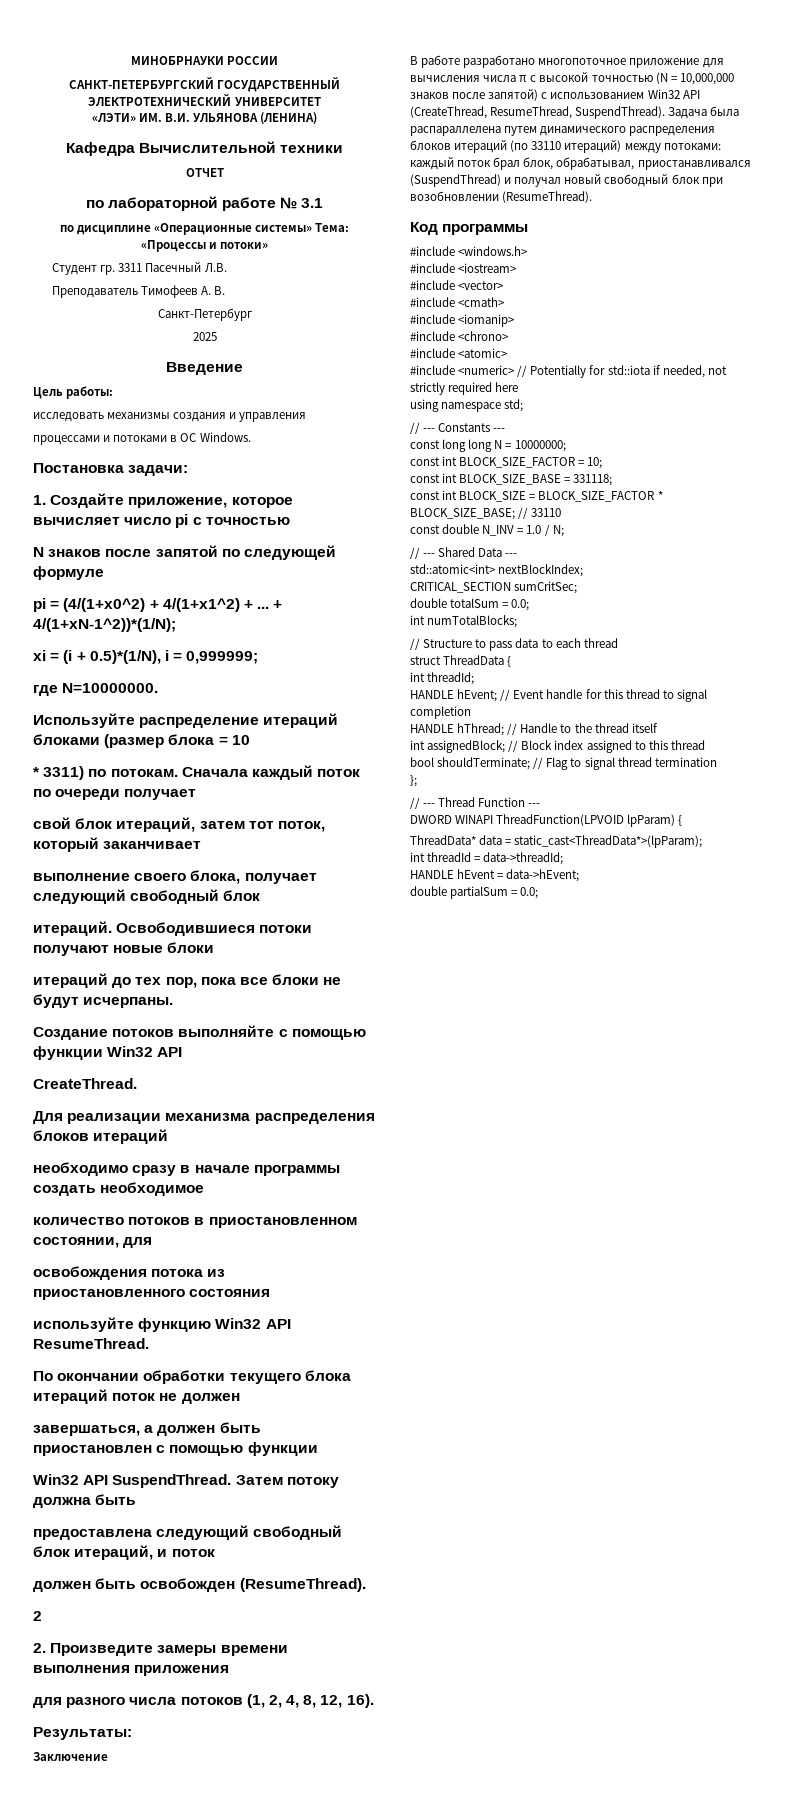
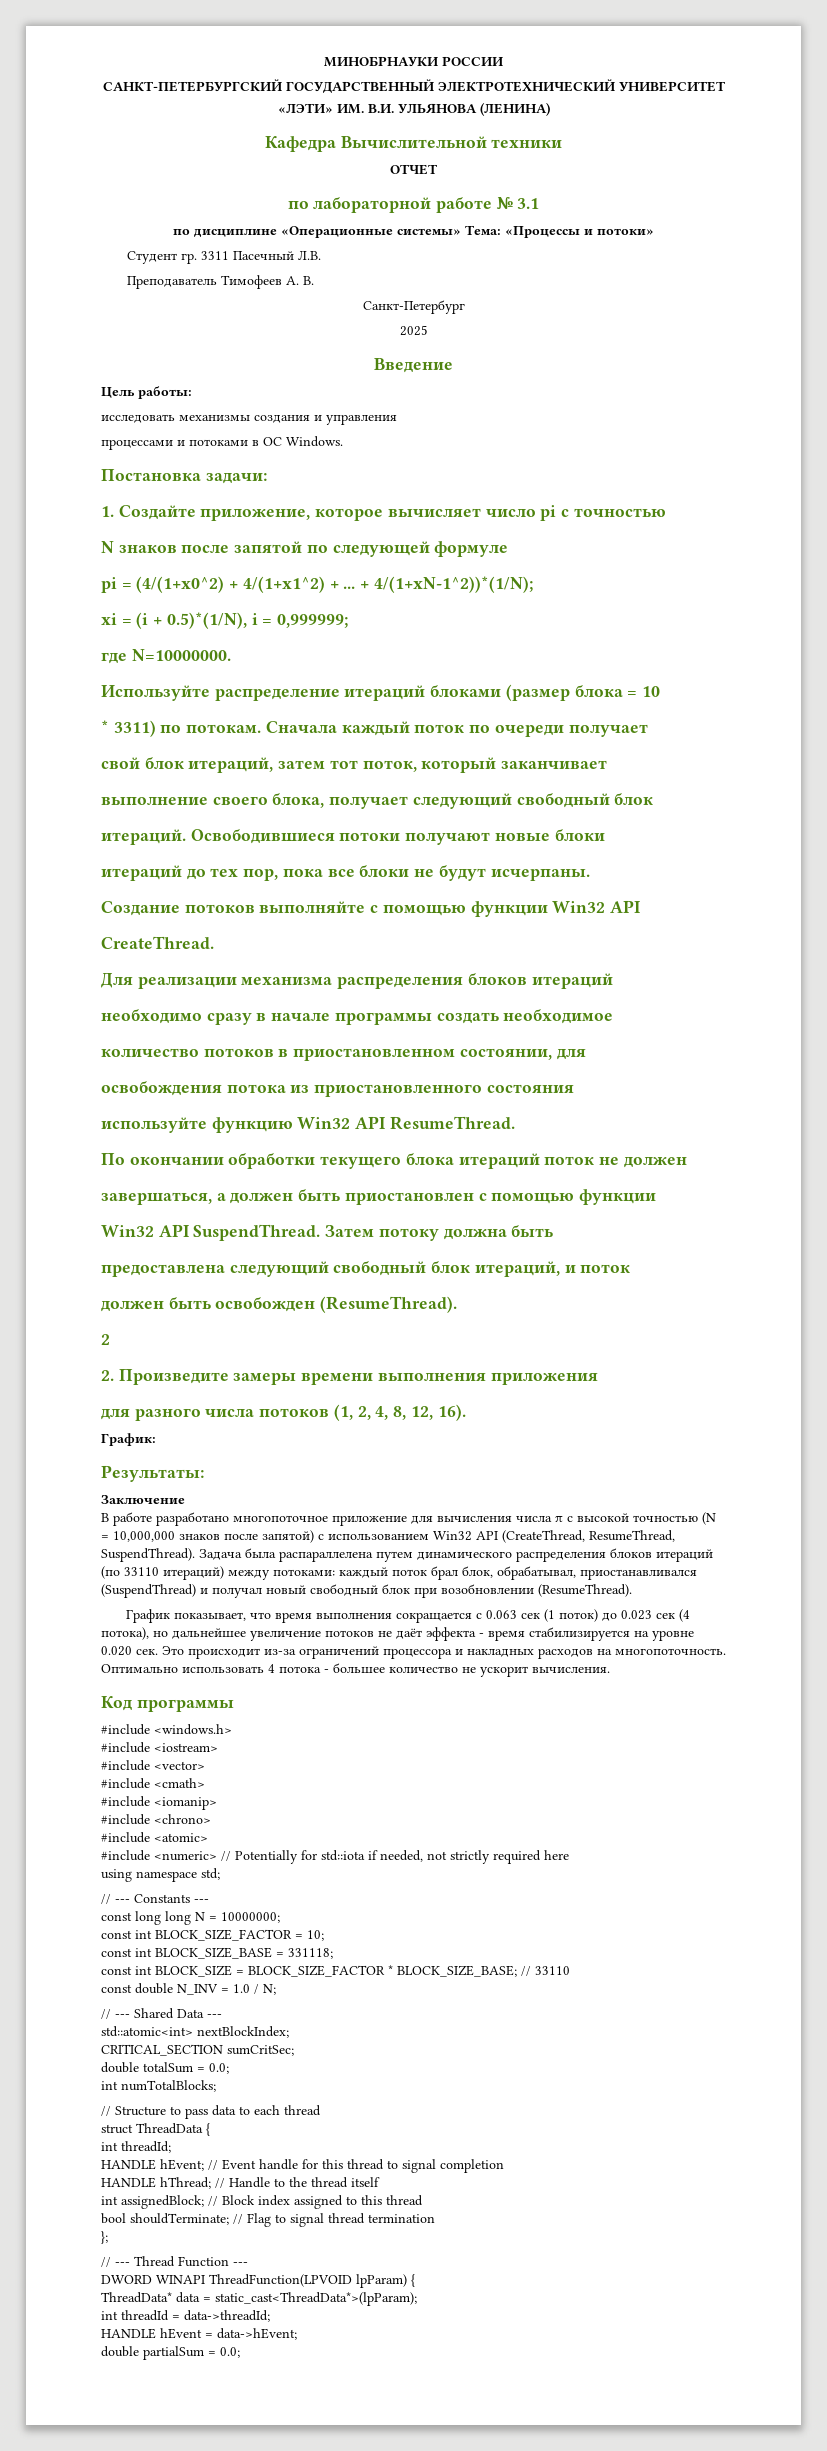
(374, 1701) none -> [101,1433,156,1446] // График:
(593, 197) none -> [125,1609,690,1623] [101,1627,694,1641] [101,1646,726,1659] [101,1663,610,1677] // График показывает, что время выполнения сокращается с 0.063 сек (1 поток) до 0.023 сек (4 потока), но дальнейшее увеличение потоков не даёт эффекта - время стабилизируется на уровне 0.020 сек. Это происходит из-за ограничений процессора и накладных расходов на многопоточность. Оптимально использовать 4 потока - большее количество не ускорит вычисления.

